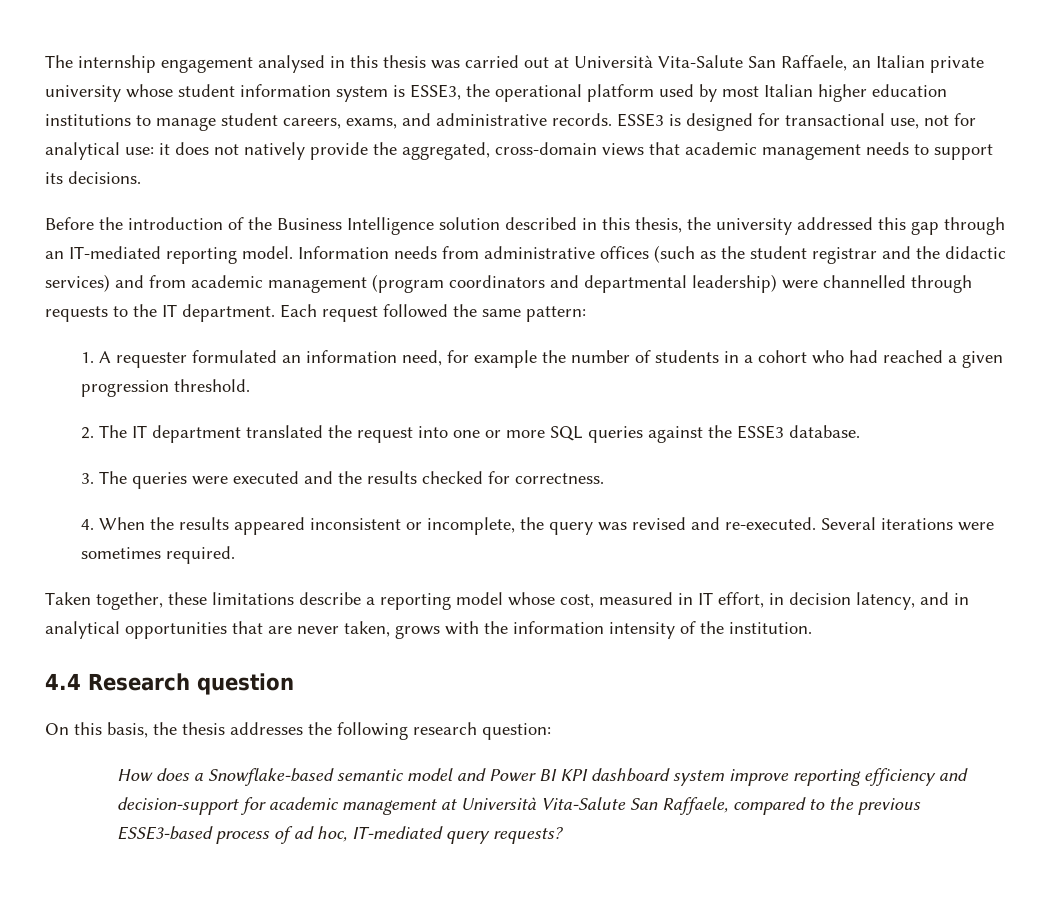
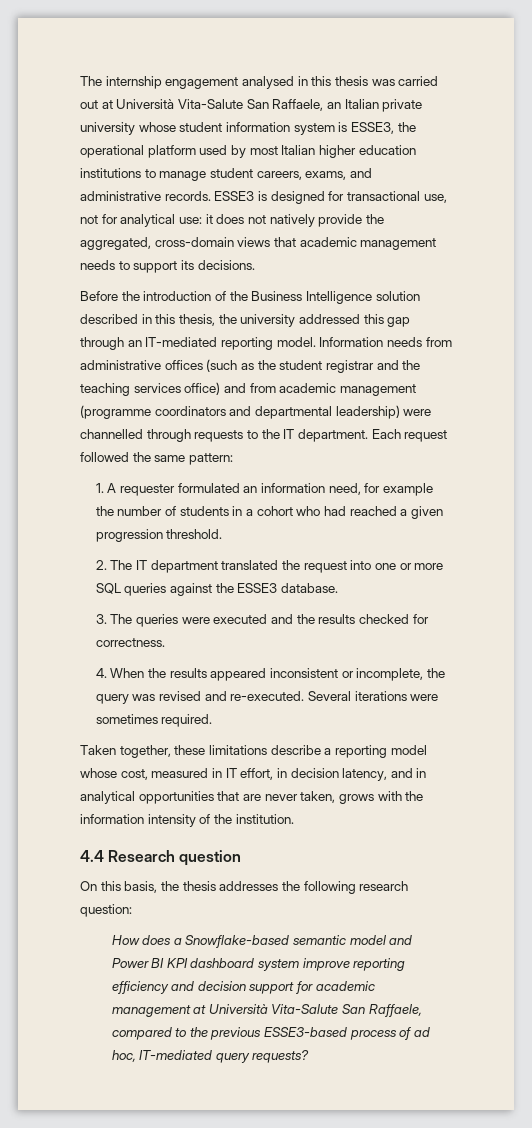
[945,246,1006,259] [45,274,110,292] didactic services) -> [80,382,221,396] teaching services office)
[372,274,444,293] (program -> [80,405,151,419] (programme
[116,797,239,815] decision-support -> [197,981,295,994] decision support

